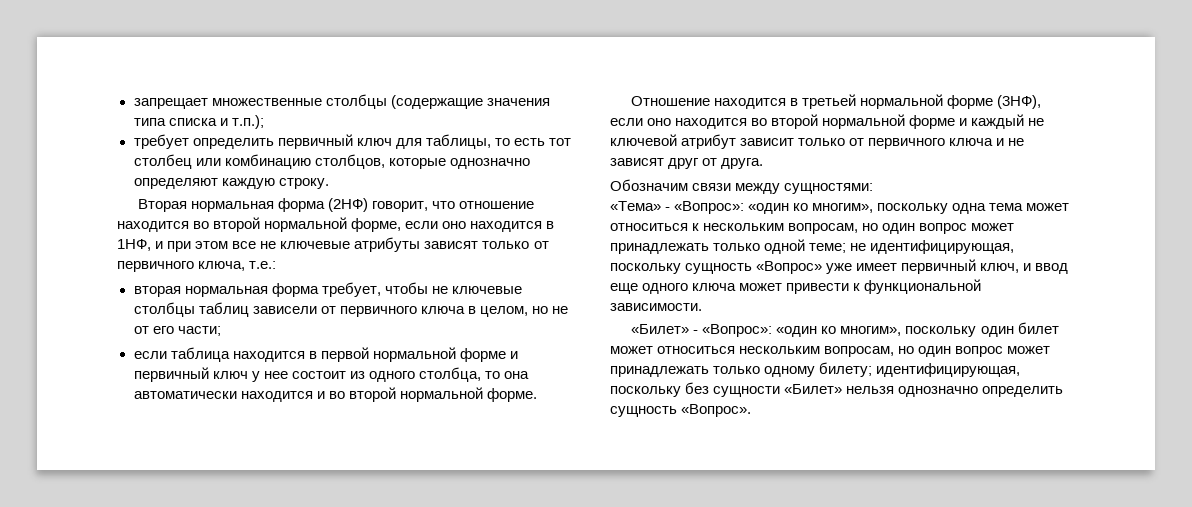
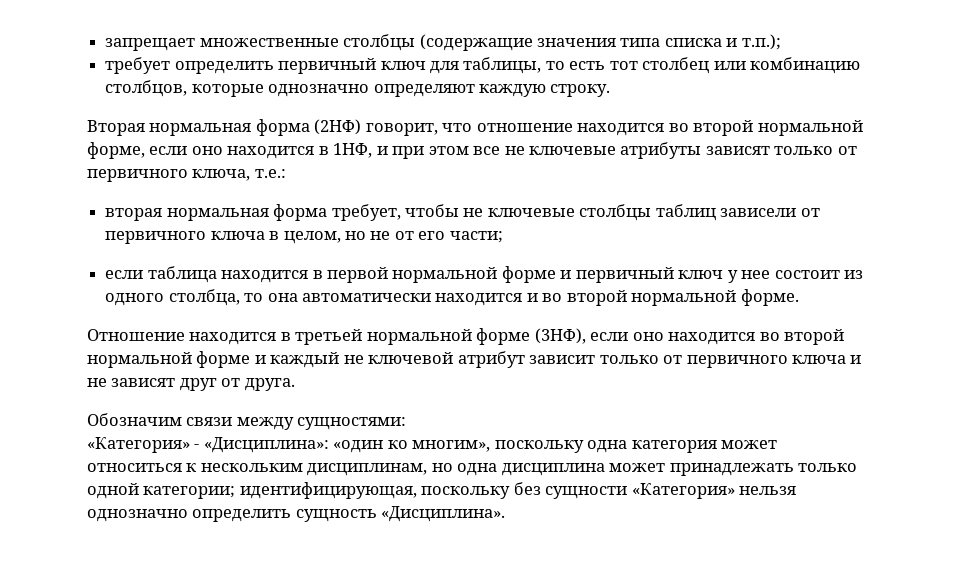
[610,201,745,214] «Тема» - «Вопрос»: -> [87,437,329,453] «Категория» - «Дисциплина»:
[989,203,1024,211] тема -> [631,440,717,453] категория
[788,223,1015,234] [610,239,1015,254] [610,259,1069,274] [610,279,982,294] [610,303,702,311] [631,322,1059,337] [610,346,1051,357] [610,362,873,377] вопросам, но один вопрос может принадлежать только одной теме; не идентифицирующая, поскольку сущность «Вопрос» уже имеет первичный ключ, и ввод еще одного ключа может привести к функциональной зависимости. // «Билет» - «Вопрос»: «один ко многим», поскольку один билет может относиться нескольким вопросам, но один вопрос может принадлежать только одному билету; -> [307,463,858,476] [87,483,236,499] дисциплинам, но одна дисциплина может принадлежать только одной категории;
[784,384,843,394] «Билет» -> [631,483,735,499] «Категория»
[681,404,752,417] «Вопрос». -> [381,506,506,522] «Дисциплина».

